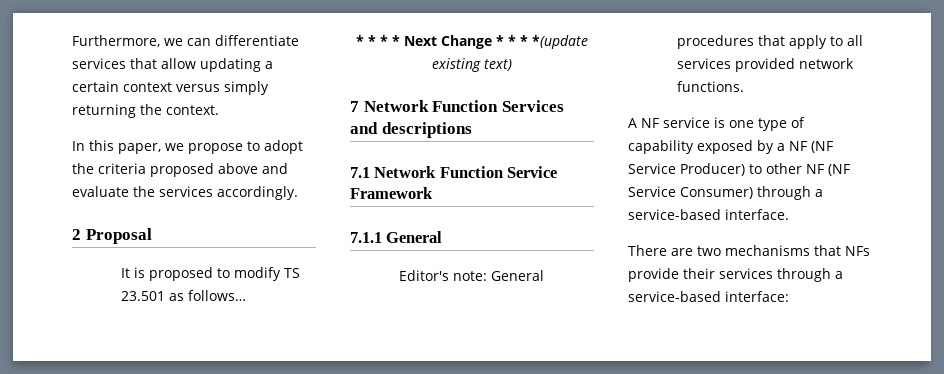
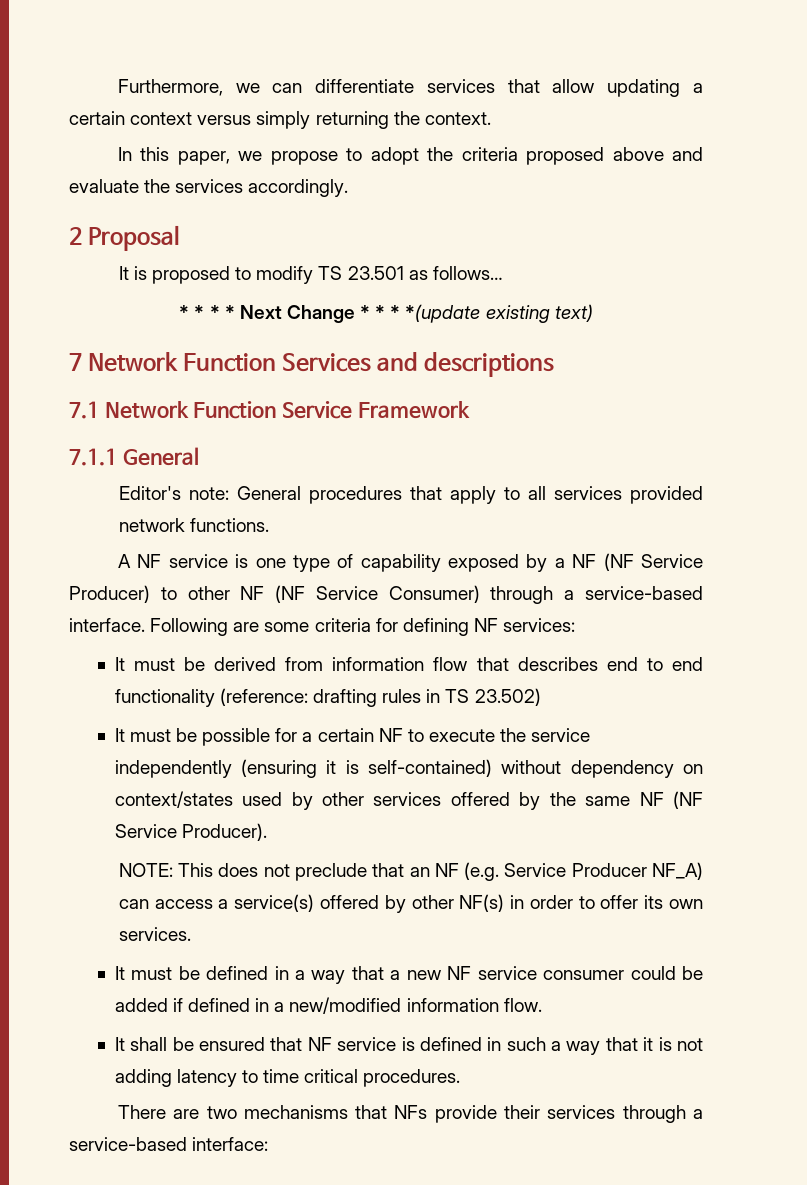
(789, 214) none -> [150,618,576,636] [114,657,703,671] [114,688,541,707] [114,728,591,746] [114,759,703,778] [114,791,704,810] [114,823,267,841] [118,862,703,881] [118,894,703,913] [118,927,191,941] [114,966,703,984] [114,997,542,1014] [114,1037,703,1055] [114,1069,461,1087] Following are some criteria for defining NF services: // It must be derived from information flow that describes end to end functionality (reference: drafting rules in TS 23.502) // It must be possible for a certain NF to execute the service independently (ensuring it is self-contained) without dependency on context/states used by other services offered by the same NF (NF Service Producer). // NOTE: This does not preclude that an NF (e.g. Service Producer NF_A) can access a service(s) offered by other NF(s) in order to offer its own services. // It must be defined in a way that a new NF service consumer could be added if defined in a new/modified information flow. // It shall be ensured that NF service is defined in such a way that it is not adding latency to time critical procedures.

